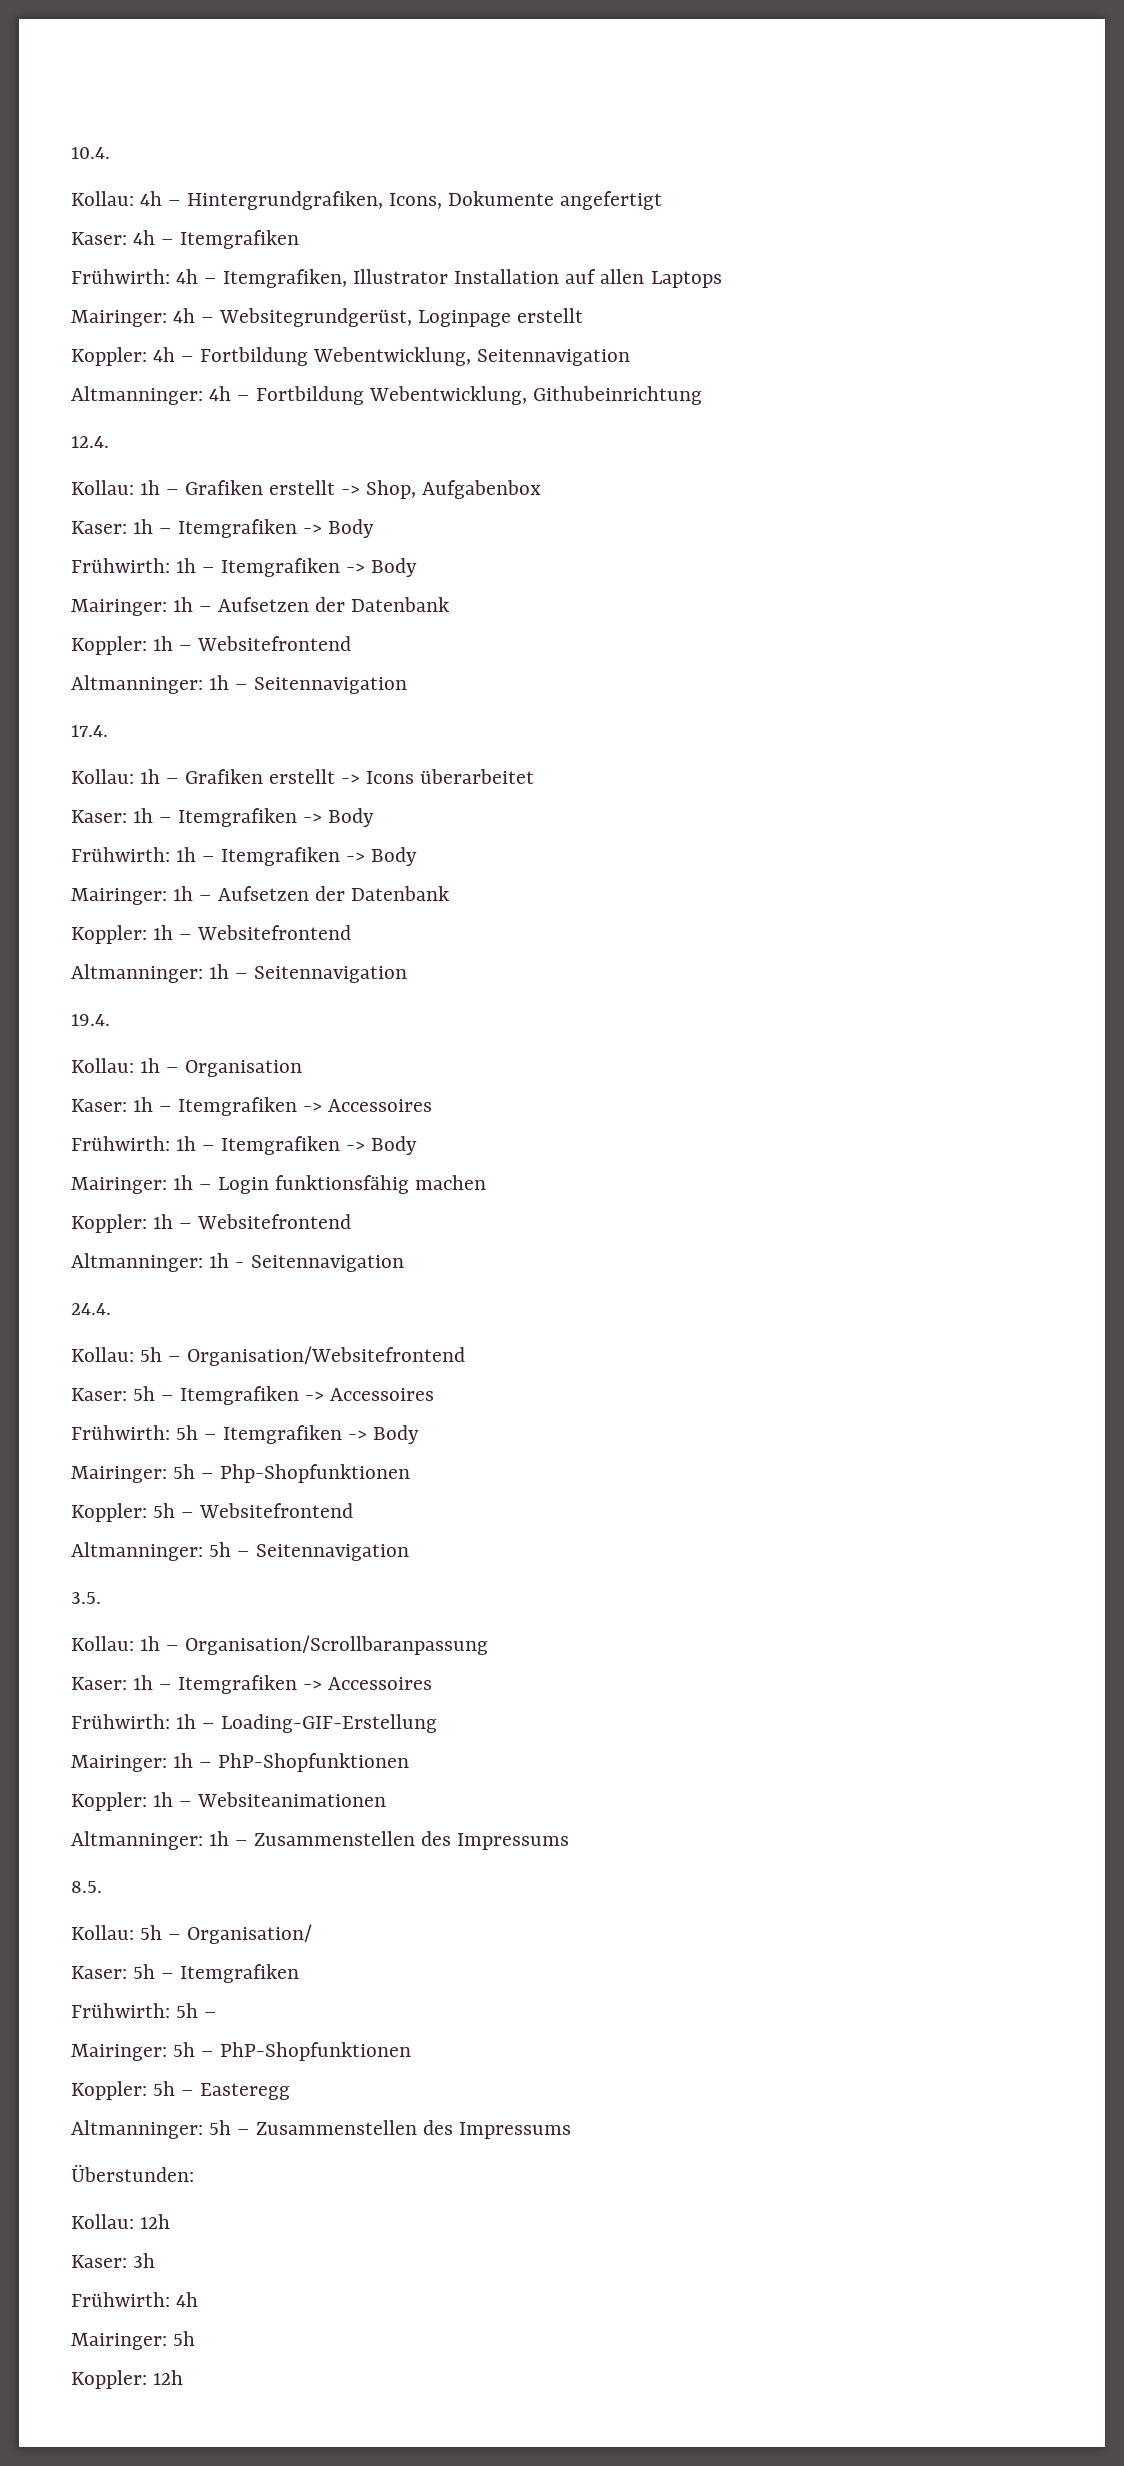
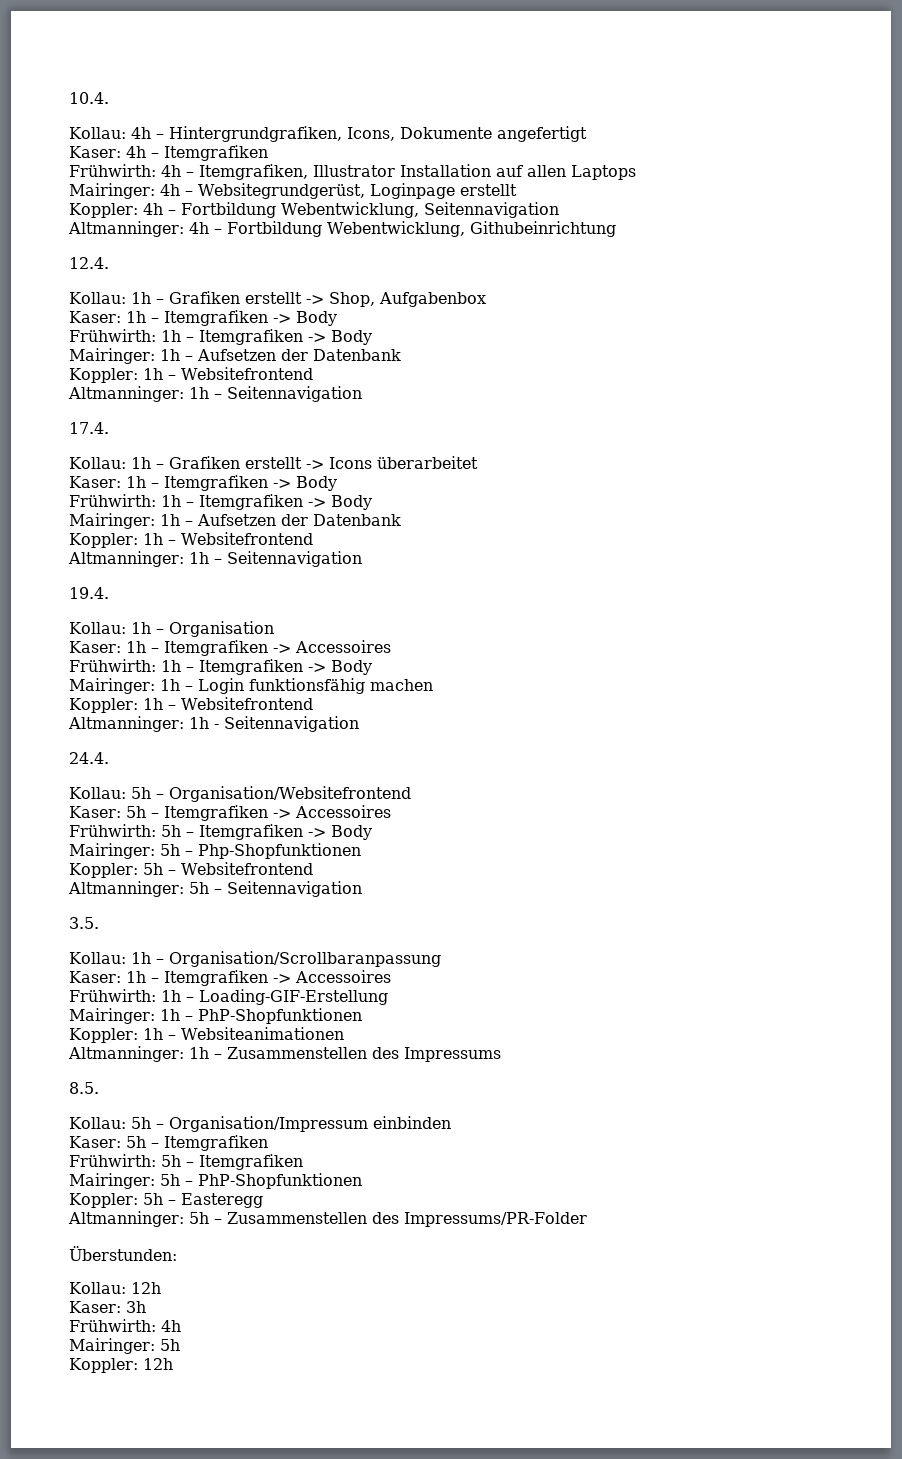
[186,1924,312,1944] Organisation/ -> [169,1116,451,1132] Organisation/Impressum einbinden
(217, 2015) none -> [199,1154,303,1170] Itemgrafiken
[459,2122,572,2139] Impressums -> [404,1212,587,1227] Impressums/PR-Folder

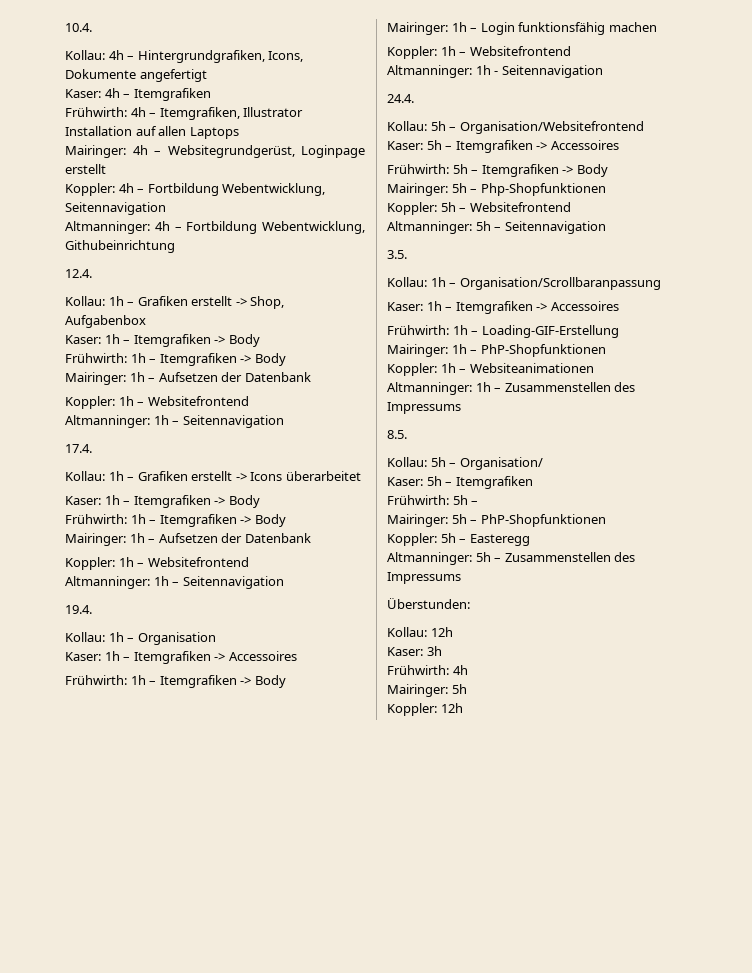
[169,1116,451,1132] Organisation/Impressum einbinden -> [459,457,543,470] Organisation/
[199,1154,303,1170] Itemgrafiken -> (479, 503) none
[404,1212,587,1227] Impressums/PR-Folder -> [387,572,461,584] Impressums

